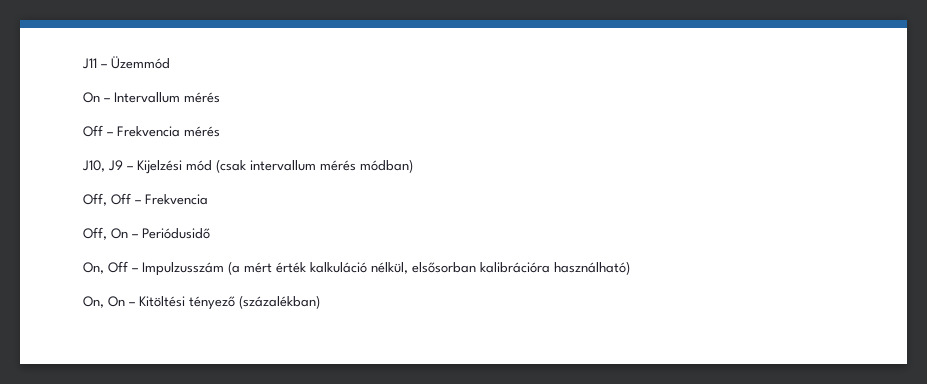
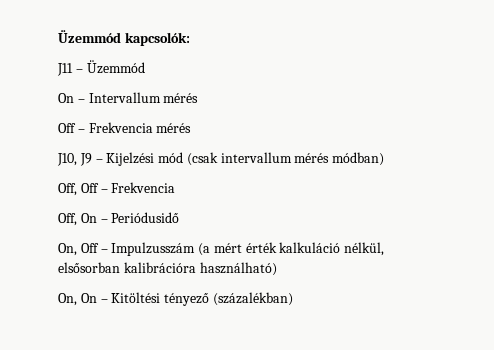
(82, 63) none -> [58,30,190,46] Üzemmód kapcsolók: //

